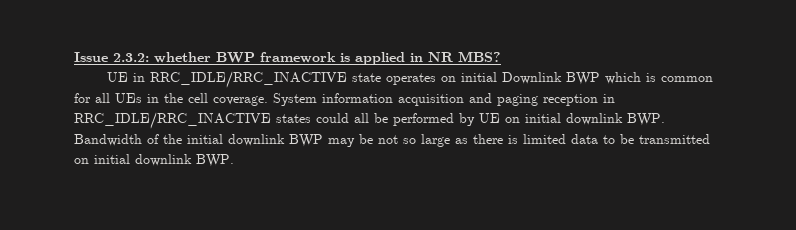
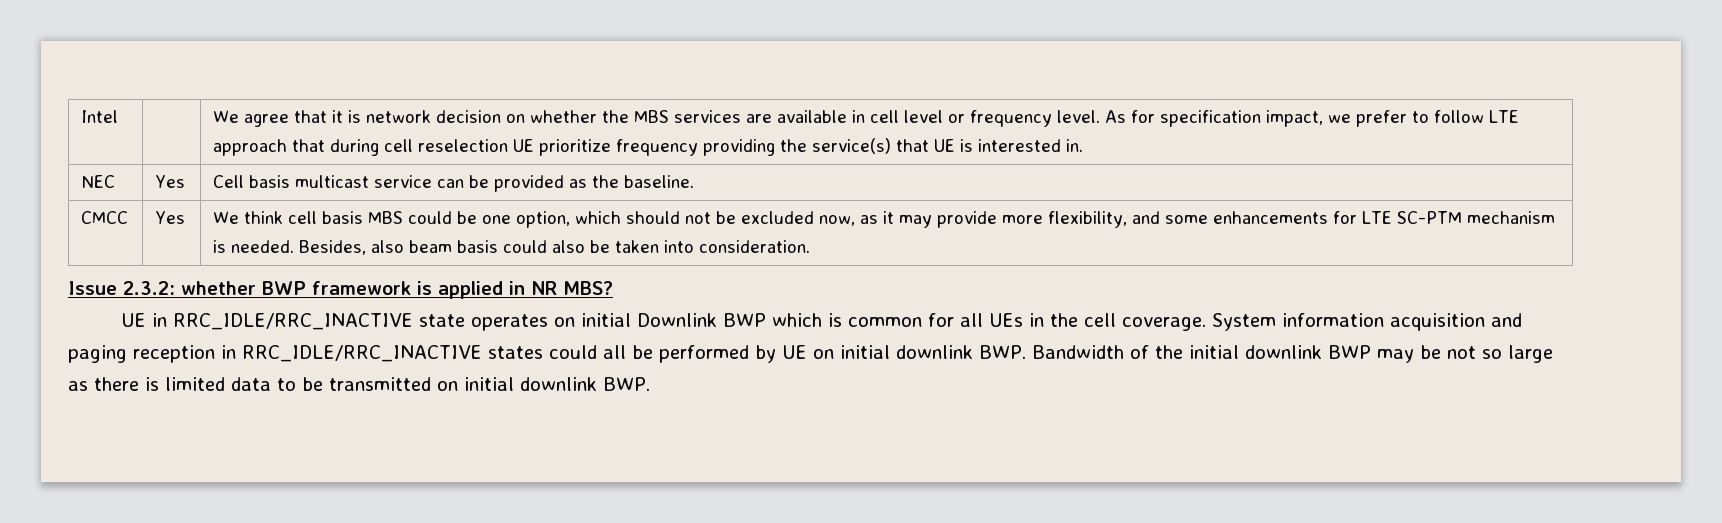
(74, 57) none -> [81,110,119,123] [213,110,1520,127] [213,138,1084,156] [81,175,116,188] [155,175,186,188] [213,175,695,192] [81,211,129,224] [155,211,186,224] [213,211,1556,228] [213,240,811,255] Intel | | We agree that it is network decision on whether the MBS services are available in cell level or frequency level. As for specification impact, we prefer to follow LTE approach that during cell reselection UE prioritize frequency providing the service(s) that UE is interested in. // NEC | Yes | Cell basis multicast service can be provided as the baseline. // CMCC | Yes | We think cell basis MBS could be one option, which should not be excluded now, as it may provide more flexibility, and some enhancements for LTE SC-PTM mechanism is needed. Besides, also beam basis could also be taken into consideration. //

